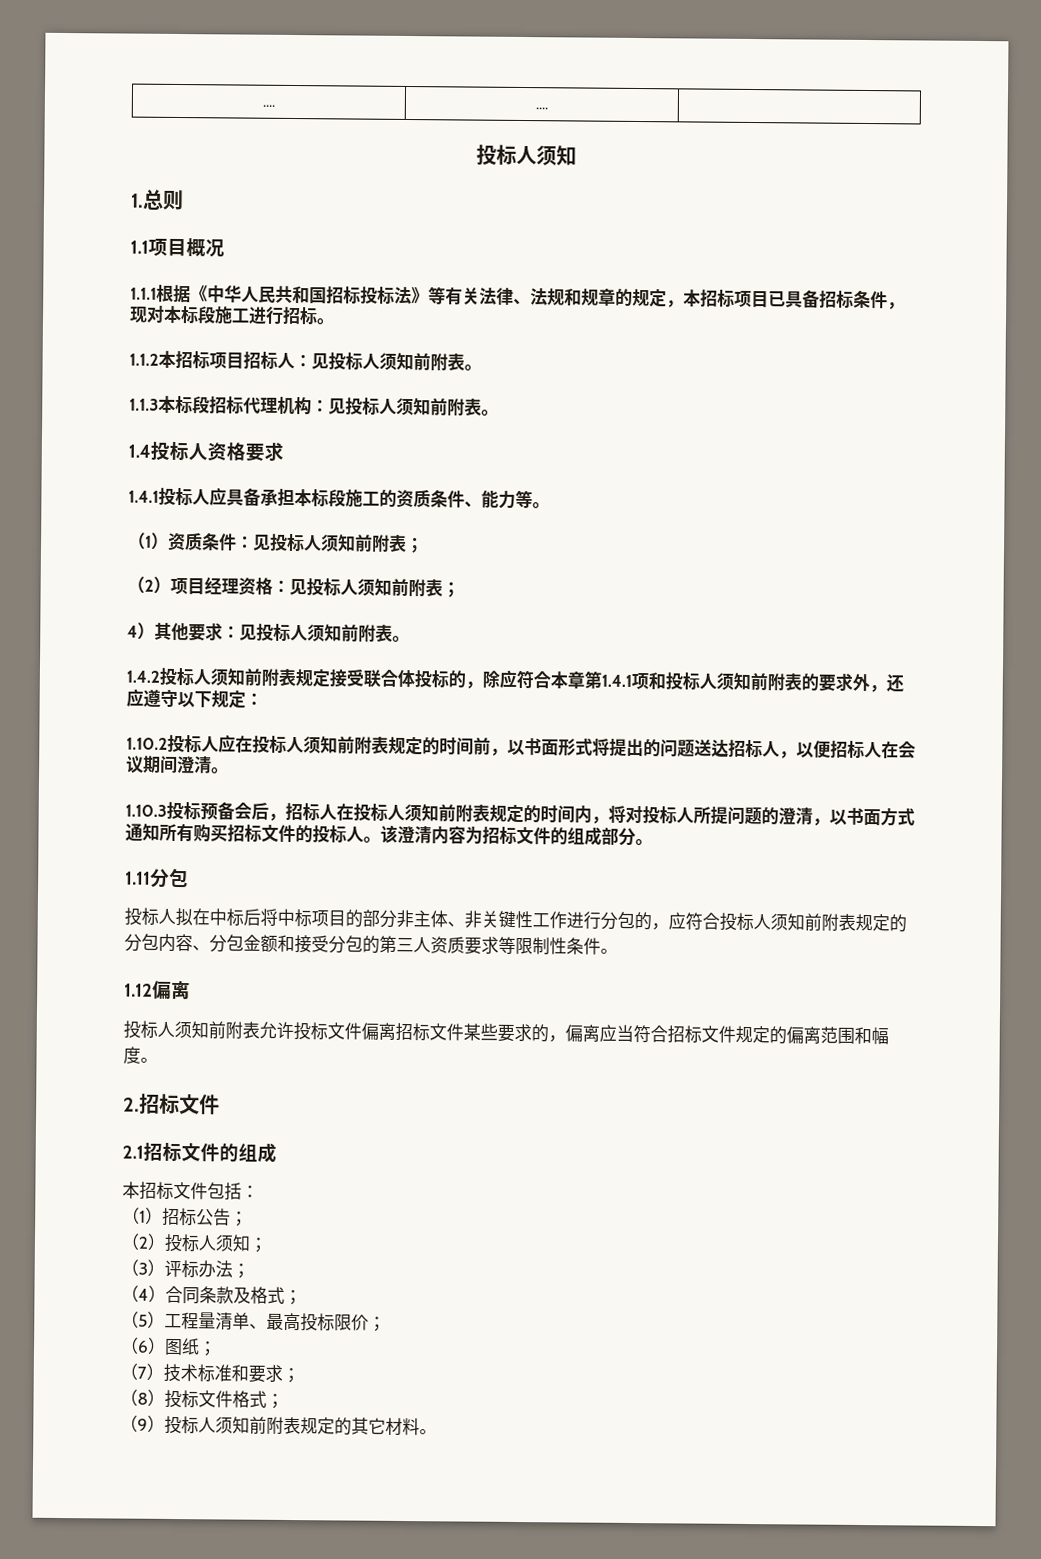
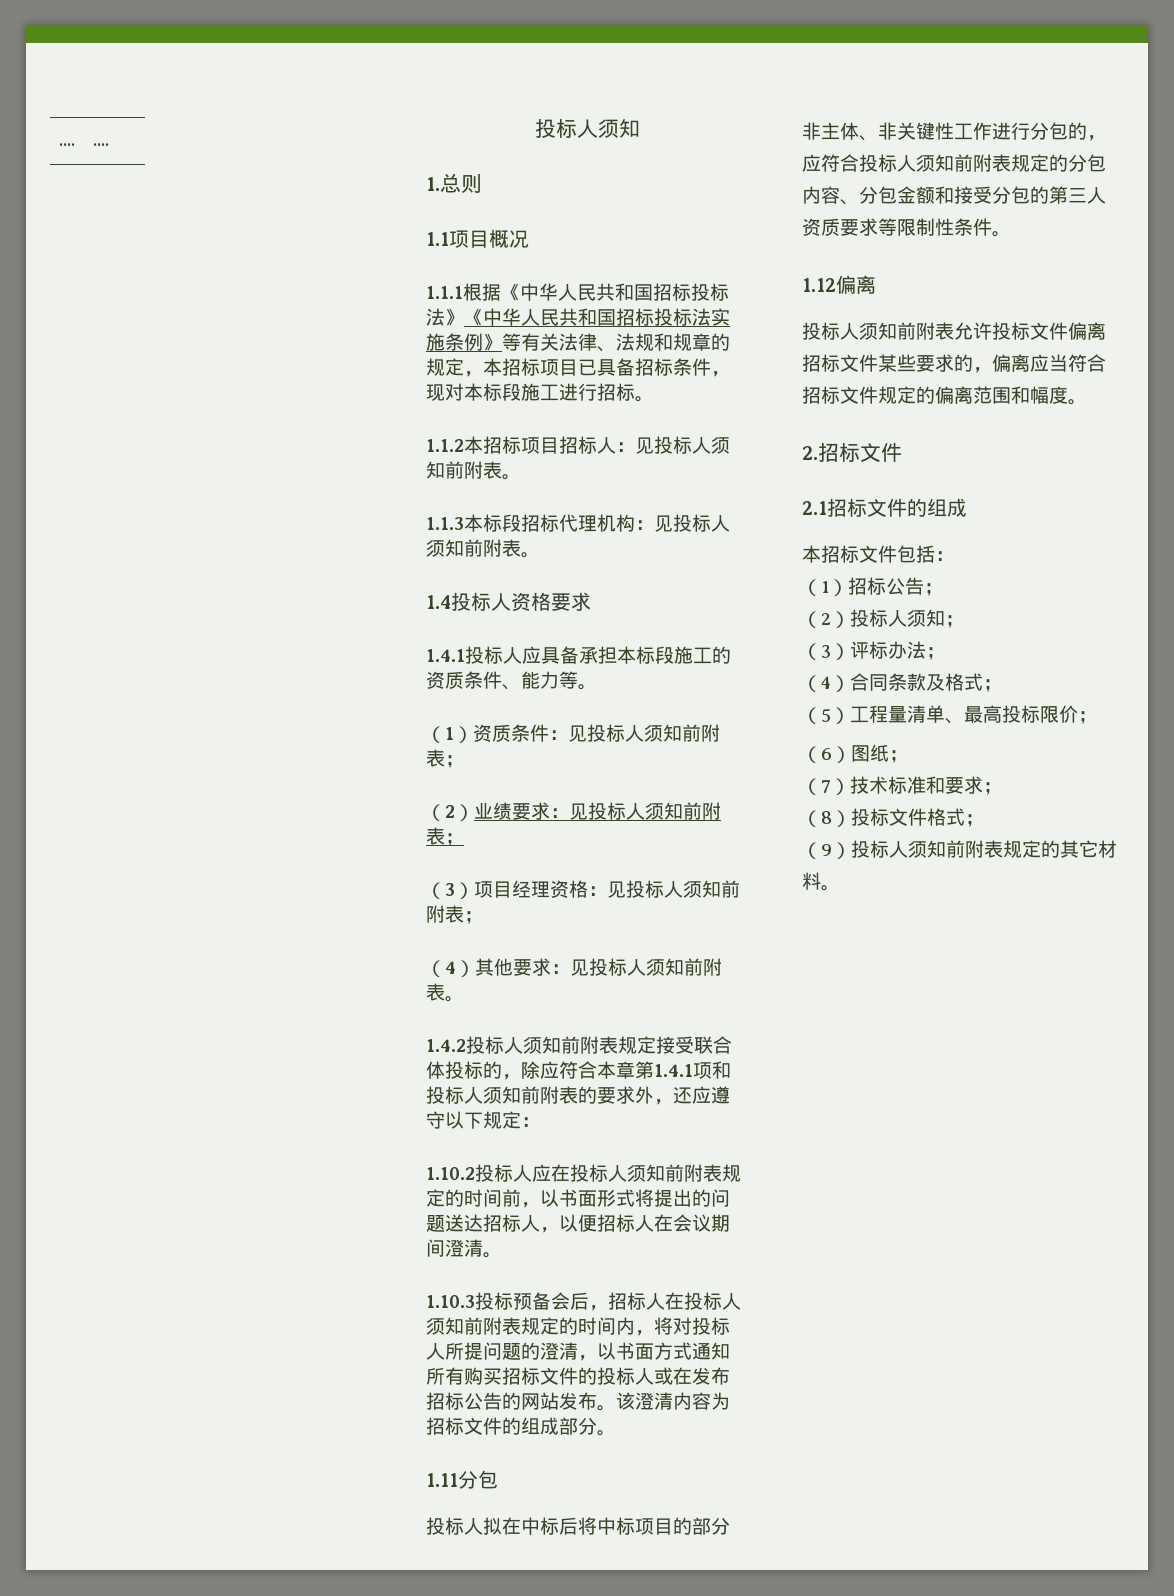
(429, 296) none -> [464,308,730,326] [426,333,502,351] 《中华人民共和国招标投标法实施条例》
(171, 585) none -> [474,802,721,820] [426,827,464,846] [426,882,474,899] 业绩要求：见投标人须知前附表； // （3）
(460, 589) none -> [426,960,445,977] （
(364, 834) none -> [654,1367,730,1385] [426,1392,597,1410] 或在发布招标公告的网站发布

